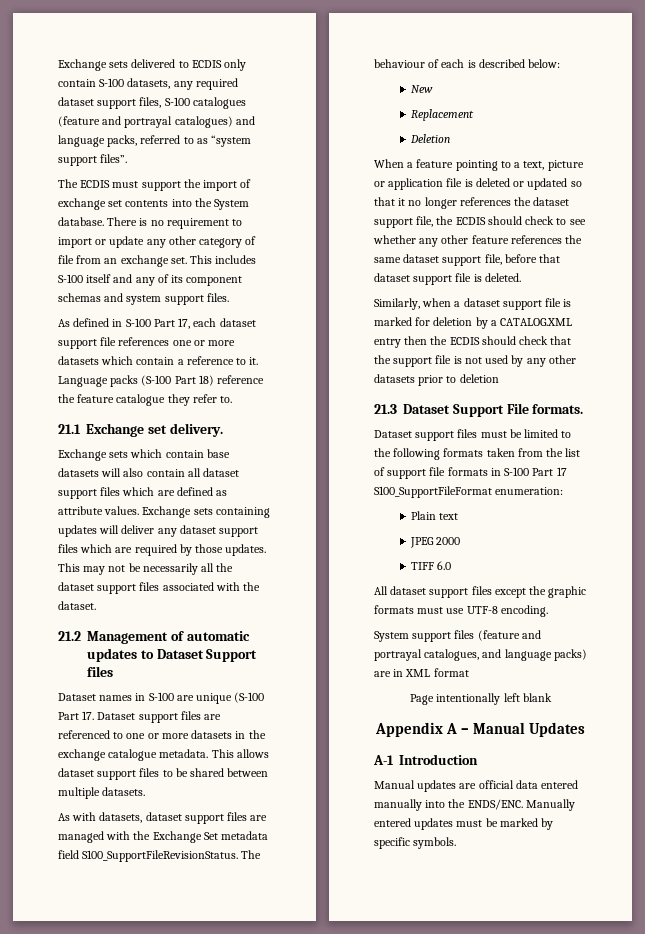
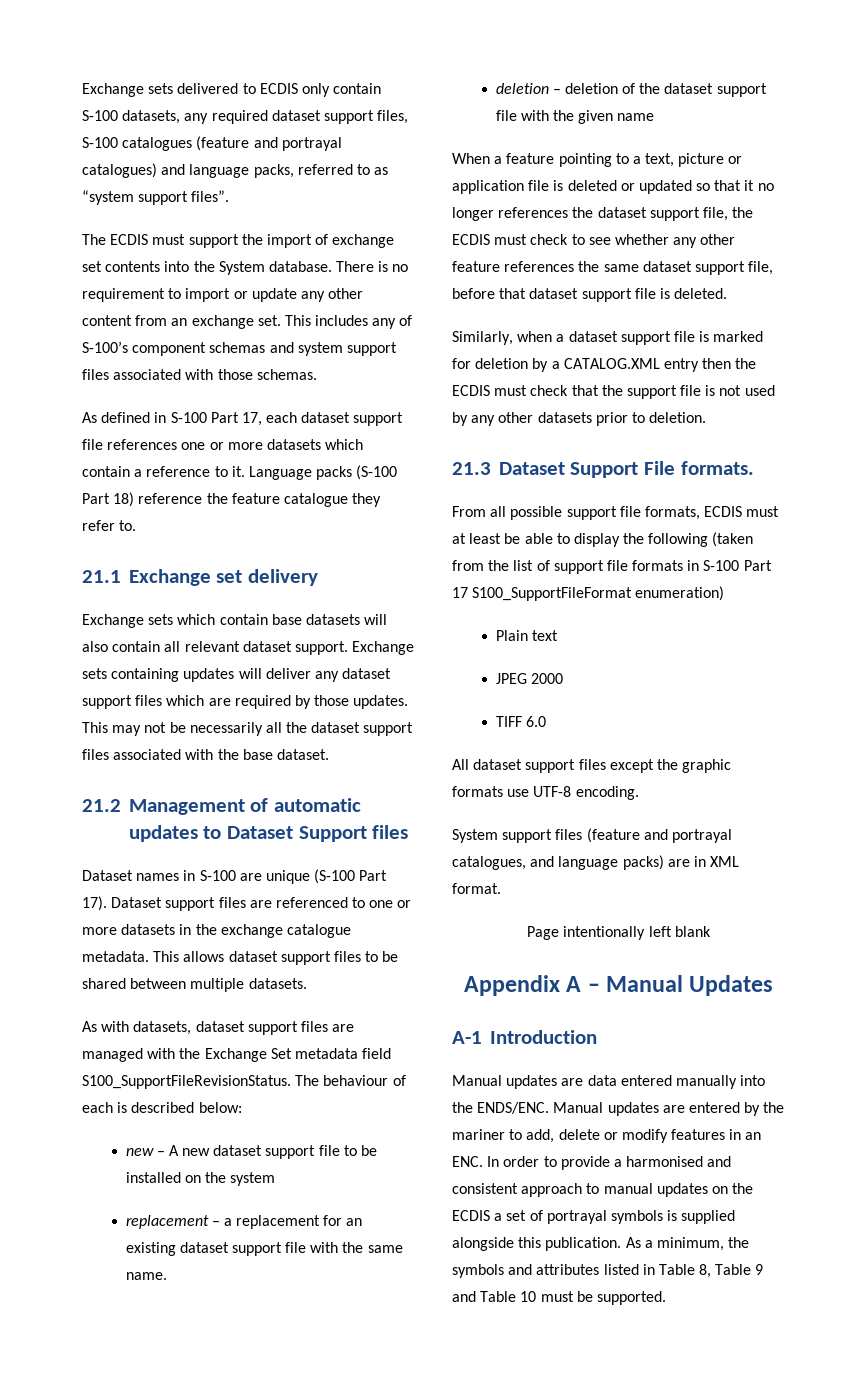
[199,236,257,248] [58,255,74,264] category of file -> [82,315,132,326] content
[58,274,133,283] S-100 itself and -> (369, 320) none
[171,275,184,283] its -> [82,341,128,353] S-100’s
[206,293,229,302] files. -> [82,369,317,380] files associated with those schemas.
[169,423,223,437] delivery. -> [248,569,319,586] delivery
[203,468,240,477] [58,487,228,499] [58,506,140,515] dataset support files which are defined as attribute values. -> [184,641,348,655] relevant dataset support.
(261, 586) none -> [242,749,273,760] base
[82,711,95,720] 17. -> [82,896,107,911] 17).
[410,85,433,93] [410,109,474,121] [409,134,450,143] New // Replacement // Deletion -> [125,1145,378,1159] [125,1172,276,1186] [125,1215,363,1229] [125,1242,403,1256] [125,1272,167,1280] [495,83,767,97] [495,110,655,124] new – A new dataset support file to be installed on the system // replacement – a replacement for an existing dataset support file with the same name. // deletion – deletion of the dataset support file with the given name
[487,216,522,225] should -> [494,234,528,245] must
[481,336,516,345] should -> [494,385,528,396] must
[459,374,499,383] deletion -> [649,412,707,423] deletion.
[374,429,572,441] [374,448,515,460] Dataset support files must be limited to the following formats taken -> [452,506,780,520] [452,532,754,547] From all possible support file formats, ECDIS must at least be able to display the following (taken
[495,487,564,495] enumeration: -> [635,586,725,601] enumeration)
[417,607,444,614] must -> (503, 791) none
[433,668,469,677] format -> [452,883,501,894] format.
[478,780,514,789] official -> (584, 1082) none
[525,799,575,811] [374,818,554,830] [374,837,457,849] Manually entered updates must be marked by specific symbols. -> [553,1102,785,1116] [452,1129,762,1143] [452,1156,732,1170] [452,1183,754,1197] [452,1210,736,1224] [452,1237,750,1251] [452,1264,764,1278] [452,1291,666,1305] Manual updates are entered by the mariner to add, delete or modify features in an ENC. In order to provide a harmonised and consistent approach to manual updates on the ECDIS a set of portrayal symbols is supplied alongside this publication. As a minimum, the symbols and attributes listed in Table 8, Table 9 and Table 10 must be supported.

